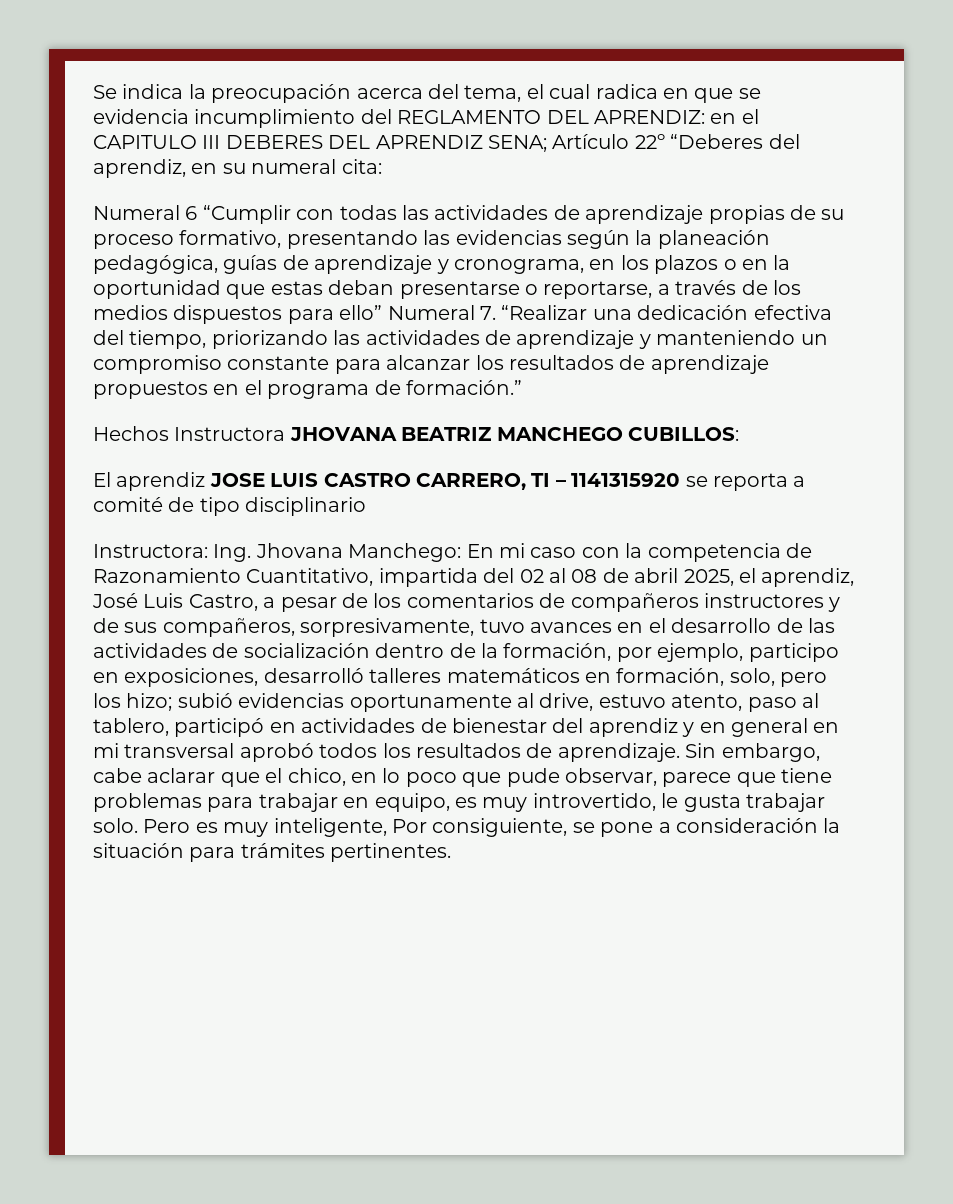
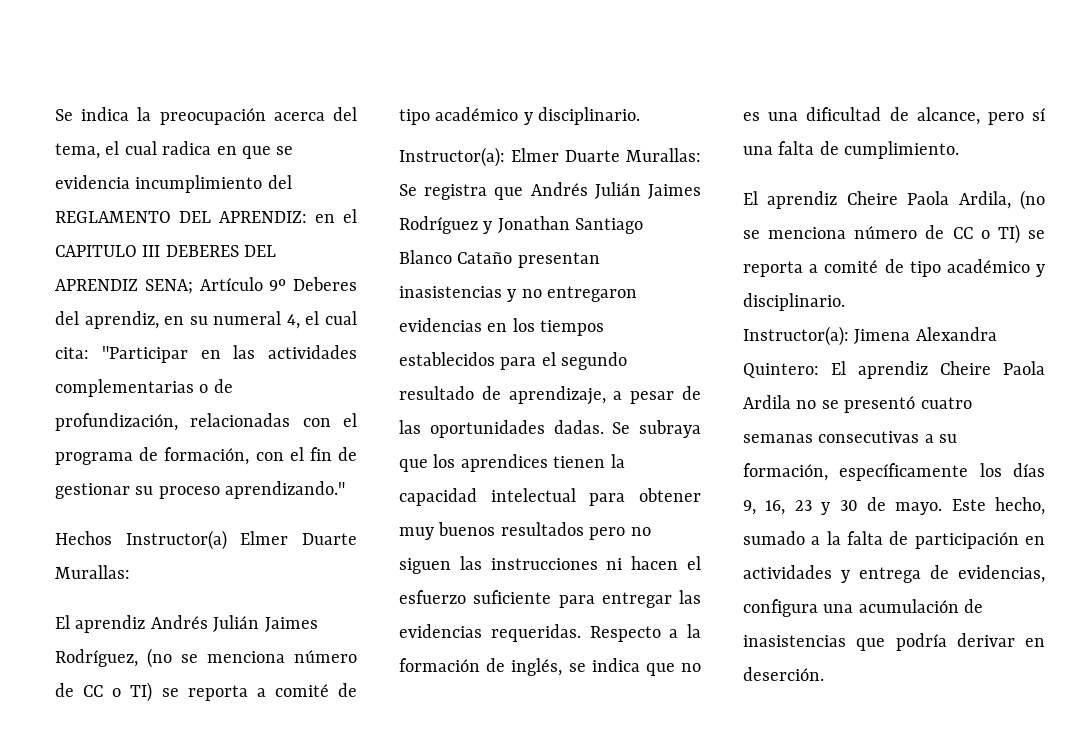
[634,134,764,149] 22º “Deberes -> [269,277,357,291] 9º Deberes
[341,159,382,174] [93,205,845,224] [93,230,770,249] [93,255,791,274] [93,280,801,299] [93,305,832,324] [93,330,828,349] [93,355,769,374] [93,380,522,399] [93,426,739,441] [93,472,806,491] [93,497,367,516] [93,543,812,562] [93,568,855,587] [92,593,841,612] [93,618,835,637] [93,643,839,662] [93,668,828,687] [93,693,819,712] [93,718,840,737] [93,743,820,762] [93,768,833,787] [93,793,825,812] [93,818,841,837] [93,843,452,862] cita: // Numeral 6 “Cumplir con todas las actividades de aprendizaje propias de su proceso formativo, presentando las evidencias según la planeación pedagógica, guías de aprendizaje y cronograma, en los plazos o en la oportunidad que estas deban presentarse o reportarse, a través de los medios dispuestos para ello” Numeral 7. “Realizar una dedicación efectiva del tiempo, priorizando las actividades de aprendizaje y manteniendo un compromiso constante para alcanzar los resultados de aprendizaje propuestos en el programa de formación.” // Hechos Instructora JHOVANA BEATRIZ MANCHEGO CUBILLOS: // El aprendiz JOSE LUIS CASTRO CARRERO, TI – 1141315920 se reporta a comité de tipo disciplinario // Instructora: Ing. Jhovana Manchego: En mi caso con la competencia de Razonamiento Cuantitativo, impartida del 02 al 08 de abril 2025, el aprendiz, José Luis Castro, a pesar de los comentarios de compañeros instructores y de sus compañeros, sorpresivamente, tuvo avances en el desarrollo de las actividades de socialización dentro de la formación, por ejemplo, participo en exposiciones, desarrolló talleres matemáticos en formación, solo, pero los hizo; subió evidencias oportunamente al drive, estuvo atento, paso al tablero, participó en actividades de bienestar del aprendiz y en general en mi transversal aprobó todos los resultados de aprendizaje. Sin embargo, cabe aclarar que el chico, en lo poco que pude observar, parece que tiene problemas para trabajar en equipo, es muy introvertido, le gusta trabajar solo. Pero es muy inteligente, Por consiguiente, se pone a consideración la situación para trámites pertinentes. -> [286,311,357,329] [55,345,357,363] [55,379,233,397] [55,413,357,431] [55,447,357,465] [55,481,346,499] [55,530,358,550] [55,565,130,579] [55,615,318,633] [55,648,357,668] [55,682,357,702] [399,107,641,125] [399,147,701,167] [399,182,701,200] [399,216,644,234] [399,250,600,268] [399,286,638,302] [399,318,605,336] [399,352,628,370] [399,386,701,405] [399,420,701,438] [399,454,625,472] [399,488,701,506] [399,522,651,540] [399,556,701,574] [399,590,701,608] [399,624,701,642] [399,658,701,676] [743,107,1045,125] [743,141,960,159] [743,190,1045,210] [743,224,1045,244] [743,259,1045,277] [743,293,845,311] [743,326,997,346] [743,361,1045,379] [743,395,972,413] [743,431,958,443] [743,463,1045,481] [743,497,1045,515] [743,531,1045,549] [743,565,1045,583] [743,599,984,617] [743,633,1045,651] [743,667,824,681] 4, el cual cita: "Participar en las actividades complementarias o de profundización, relacionadas con el programa de formación, con el fin de gestionar su proceso aprendizando." // Hechos Instructor(a) Elmer Duarte Murallas: // El aprendiz Andrés Julián Jaimes Rodríguez, (no se menciona número de CC o TI) se reporta a comité de tipo académico y disciplinario. // Instructor(a): Elmer Duarte Murallas: Se registra que Andrés Julián Jaimes Rodríguez y Jonathan Santiago Blanco Cataño presentan inasistencias y no entregaron evidencias en los tiempos establecidos para el segundo resultado de aprendizaje, a pesar de las oportunidades dadas. Se subraya que los aprendices tienen la capacidad intelectual para obtener muy buenos resultados pero no siguen las instrucciones ni hacen el esfuerzo suficiente para entregar las evidencias requeridas. Respecto a la formación de inglés, se indica que no es una dificultad de alcance, pero sí una falta de cumplimiento. // El aprendiz Cheire Paola Ardila, (no se menciona número de CC o TI) se reporta a comité de tipo académico y disciplinario. // Instructor(a): Jimena Alexandra Quintero: El aprendiz Cheire Paola Ardila no se presentó cuatro semanas consecutivas a su formación, específicamente los días 9, 16, 23 y 30 de mayo. Este hecho, sumado a la falta de participación en actividades y entrega de evidencias, configura una acumulación de inasistencias que podría derivar en deserción.

